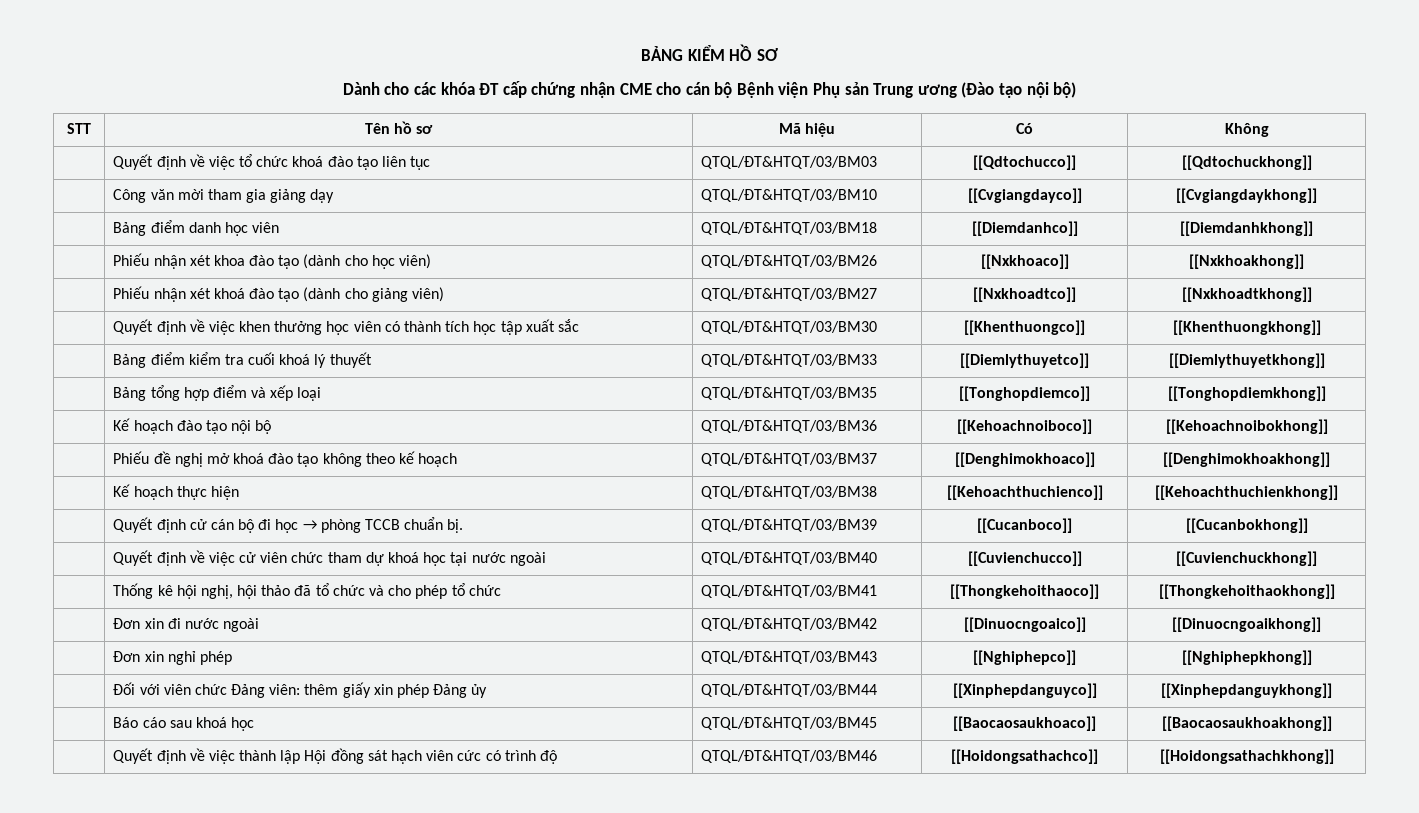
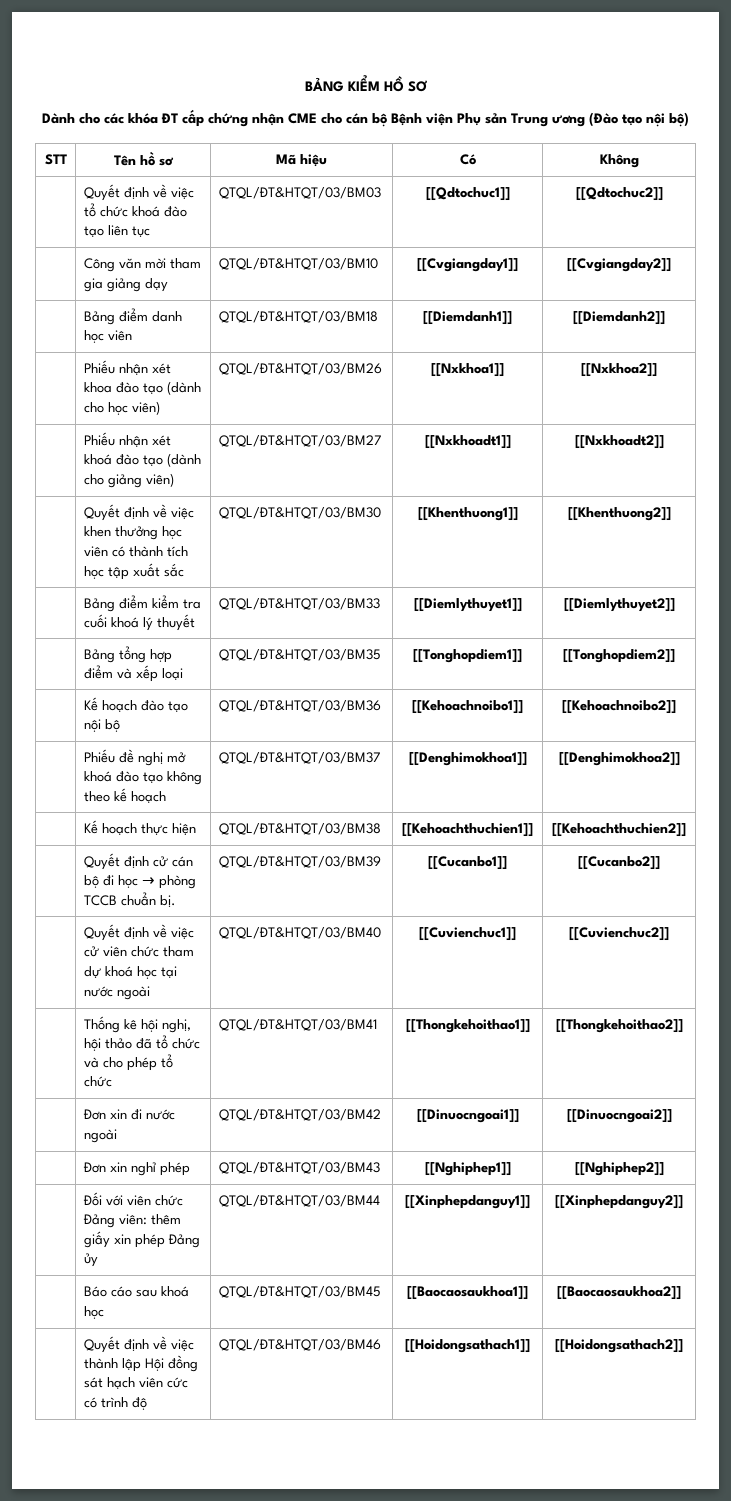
[973,155,1076,170] [1181,155,1312,170] [[Qdtochucco]] | [[Qdtochuckhong]] -> [425,187,510,201] [575,187,663,201] [[Qdtochuc1]] | [[Qdtochuc2]]
[967,188,1082,203] [1176,188,1317,203] [[Cvgiangdayco]] | [[Cvgiangdaykhong]] -> [416,258,518,272] [567,258,671,272] [[Cvgiangday1]] | [[Cvgiangday2]]
[971,221,1078,236] [1180,221,1313,236] [[Diemdanhco]] | [[Diemdanhkhong]] -> [422,311,512,325] [573,311,665,325] [[Diemdanh1]] | [[Diemdanh2]]
[980,254,1069,269] [1189,254,1304,269] [[Nxkhoaco]] | [[Nxkhoakhong]] -> [430,363,504,377] [581,363,657,377] [[Nxkhoa1]] | [[Nxkhoa2]]
[973,287,1076,302] [1181,287,1312,302] [[Nxkhoadtco]] | [[Nxkhoadtkhong]] -> [424,435,511,449] [574,435,664,449] [[Nxkhoadt1]] | [[Nxkhoadt2]]
[964,320,1085,335] [1172,320,1321,335] [[Khenthuongco]] | [[Khenthuongkhong]] -> [417,507,518,521] [567,507,671,521] [[Khenthuong1]] | [[Khenthuong2]]
[960,353,1089,368] [1168,353,1325,368] [[Diemlythuyetco]] | [[Diemlythuyetkhong]] -> [413,598,522,612] [563,598,675,612] [[Diemlythuyet1]] | [[Diemlythuyet2]]
[959,386,1090,401] [1167,386,1326,401] [[Tonghopdiemco]] | [[Tonghopdiemkhong]] -> [412,649,522,663] [563,649,675,663] [[Tonghopdiem1]] | [[Tonghopdiem2]]
[957,419,1092,434] [1165,419,1328,434] [[Kehoachnoiboco]] | [[Kehoachnoibokhong]] -> [411,700,523,714] [562,700,676,714] [[Kehoachnoibo1]] | [[Kehoachnoibo2]]
[954,452,1095,467] [1163,452,1330,467] [[Denghimokhoaco]] | [[Denghimokhoakhong]] -> [408,752,527,766] [558,752,680,766] [[Denghimokhoa1]] | [[Denghimokhoa2]]
[946,485,1103,500] [1155,485,1338,500] [[Kehoachthuchienco]] | [[Kehoachthuchienkhong]] -> [401,823,533,837] [552,823,686,837] [[Kehoachthuchien1]] | [[Kehoachthuchien2]]
[977,518,1072,533] [1185,518,1308,533] [[Cucanboco]] | [[Cucanbokhong]] -> [427,856,507,870] [578,856,660,870] [[Cucanbo1]] | [[Cucanbo2]]
[967,551,1082,566] [1176,551,1317,566] [[Cuvienchucco]] | [[Cuvienchuckhong]] -> [418,927,516,941] [569,927,669,941] [[Cuvienchuc1]] | [[Cuvienchuc2]]
[950,584,1099,599] [1158,584,1335,599] [[Thongkehoithaoco]] | [[Thongkehoithaokhong]] -> [405,1019,530,1033] [555,1019,683,1033] [[Thongkehoithao1]] | [[Thongkehoithao2]]
[963,617,1086,632] [1172,617,1321,632] [[Dinuocngoaico]] | [[Dinuocngoaikhong]] -> [416,1109,519,1123] [566,1109,672,1123] [[Dinuocngoai1]] | [[Dinuocngoai2]]
[973,650,1076,665] [1181,650,1312,665] [[Nghiphepco]] | [[Nghiphepkhong]] -> [424,1162,511,1176] [574,1162,664,1176] [[Nghiphep1]] | [[Nghiphep2]]
[952,683,1097,698] [1161,683,1332,698] [[Xinphepdanguyco]] | [[Xinphepdanguykhong]] -> [404,1195,530,1209] [555,1195,683,1209] [[Xinphepdanguy1]] | [[Xinphepdanguy2]]
[953,716,1096,731] [1161,716,1332,731] [[Baocaosaukhoaco]] | [[Baocaosaukhoakhong]] -> [406,1286,528,1300] [557,1286,681,1300] [[Baocaosaukhoa1]] | [[Baocaosaukhoa2]]
[951,749,1098,764] [1159,749,1334,764] [[Hoidongsathachco]] | [[Hoidongsathachkhong]] -> [404,1339,530,1353] [555,1339,683,1353] [[Hoidongsathach1]] | [[Hoidongsathach2]]

